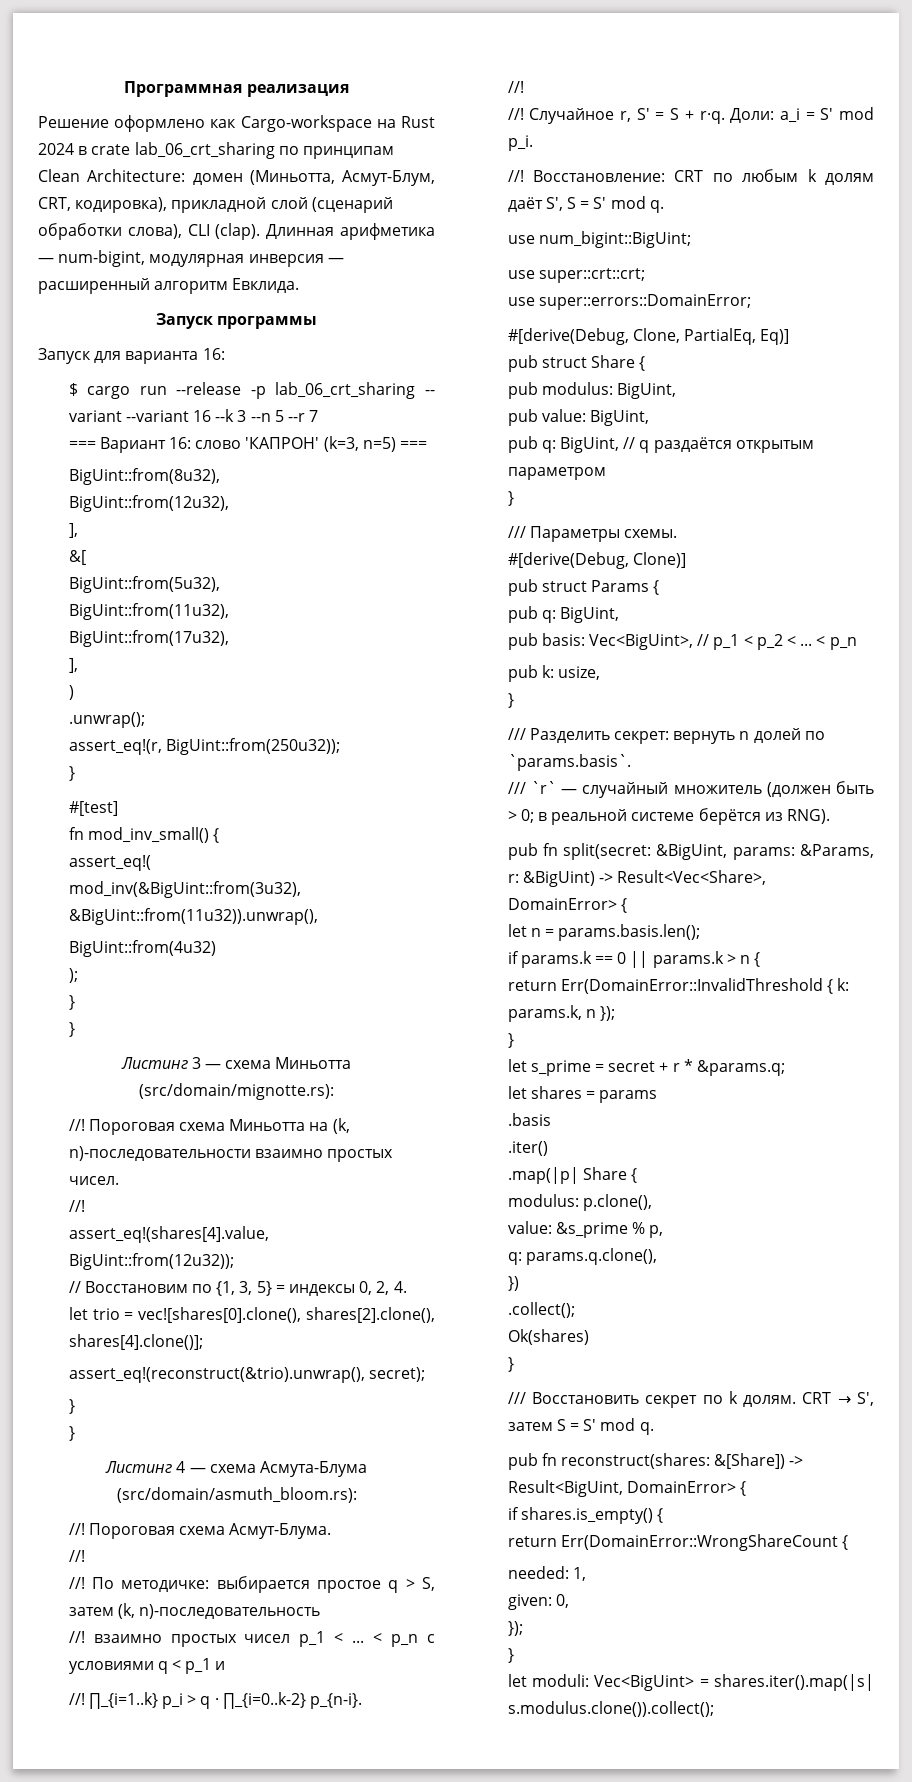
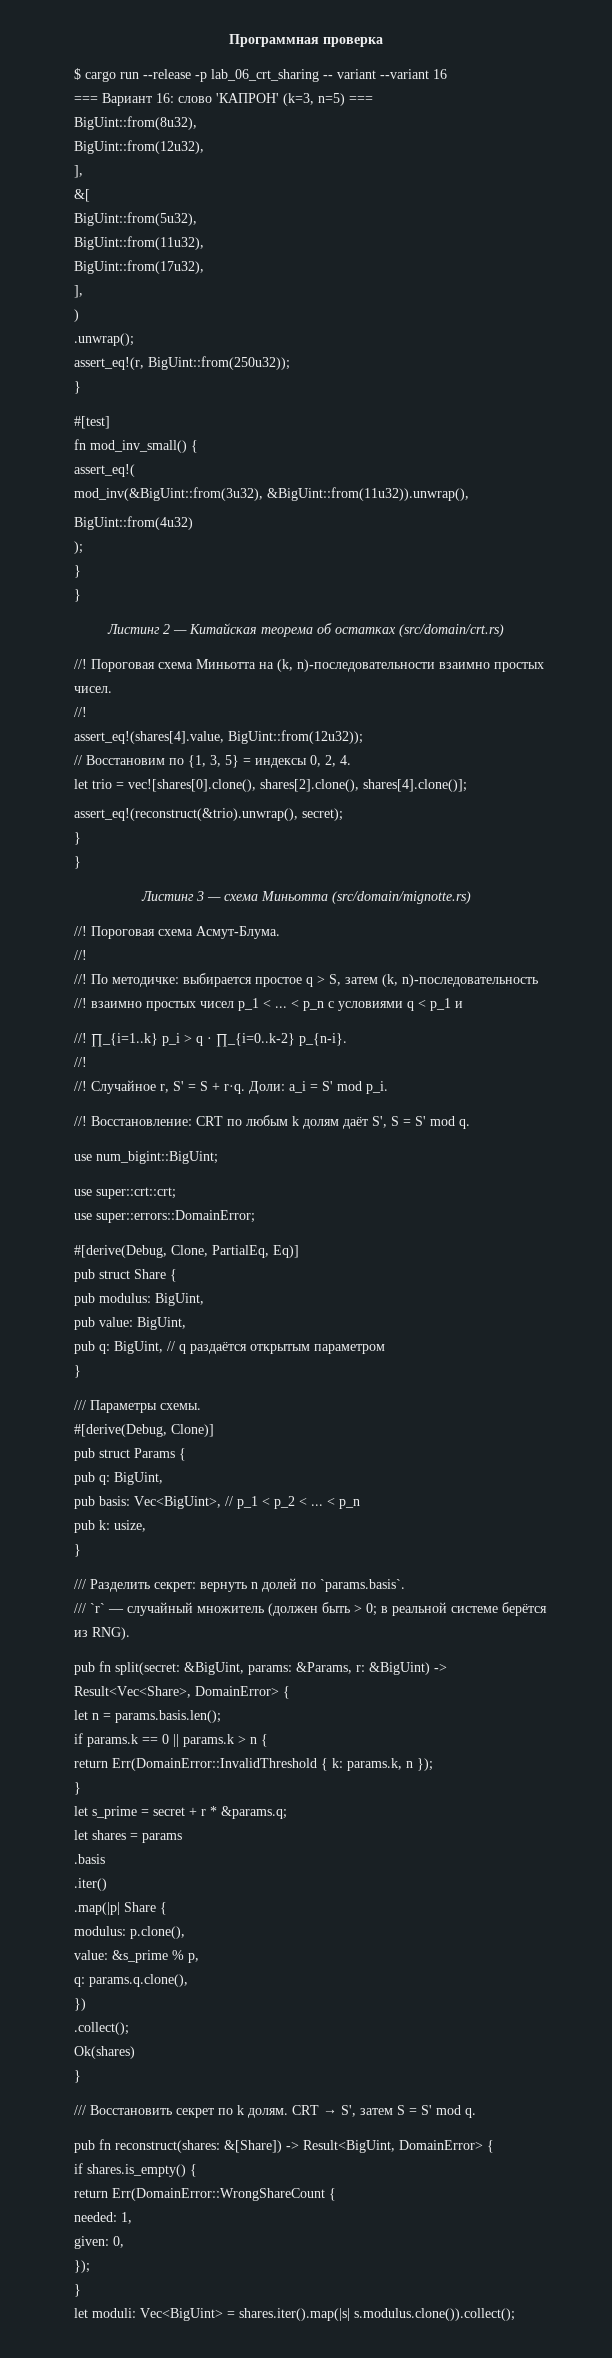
[246,84,349,97] [38,115,435,132] [38,142,394,159] [38,169,435,186] [38,197,393,213] [38,223,436,240] [38,250,344,267] [38,278,300,294] [155,313,318,329] [38,348,225,364] реализация // Решение оформлено как Cargo-workspace на Rust 2024 в crate lab_06_crt_sharing по принципам Clean Architecture: домен (Миньотта, Асмут-Блум, CRT, кодировка), прикладной слой (сценарий обработки слова), CLI (clap). Длинная арифметика — num-bigint, модулярная инверсия — расширенный алгоритм Евклида. // Запуск программы // Запуск для варианта 16: -> [323,37,383,47] проверка
[215,409,319,422] --k 3 --n 5 --r 7 -> (447, 74) none
[191,1057,352,1069] [139,1083,334,1100] 3 — схема Миньотта (src/domain/mignotte.rs): -> [163,623,504,637] 2 — Китайская теорема об остатках (src/domain/crt.rs)
[176,1461,367,1477] [116,1487,357,1503] 4 — схема Асмута-Блума (src/domain/asmuth_bloom.rs): -> [195,891,471,904] 3 — схема Миньотта (src/domain/mignotte.rs)

